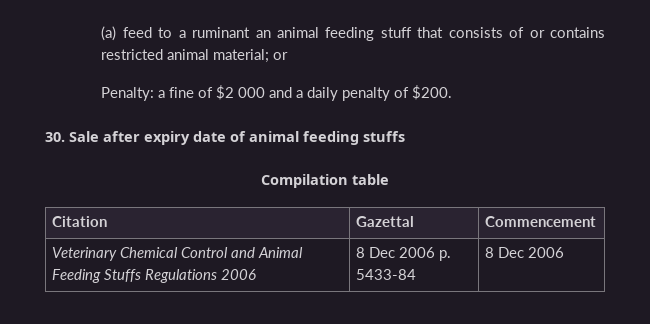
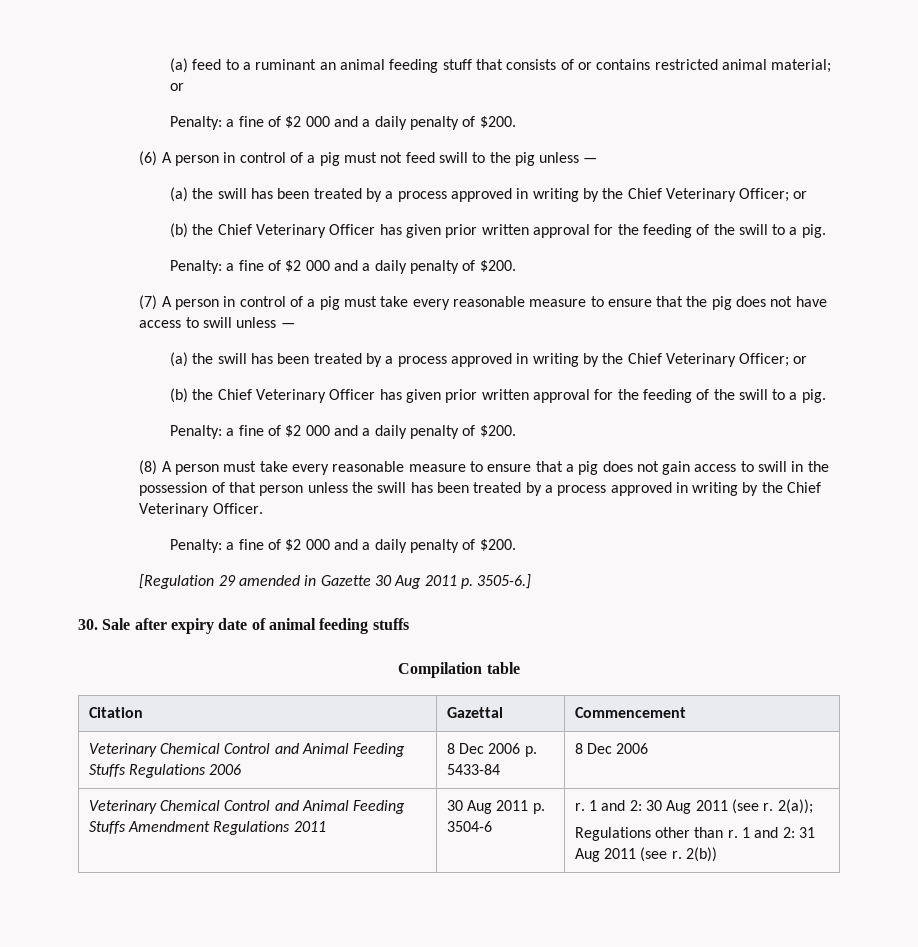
(453, 92) none -> [139,151,598,166] [170,187,808,202] [170,223,826,238] [170,260,516,274] [139,295,827,310] [139,317,295,328] [170,352,808,367] [170,388,826,403] [170,425,516,439] [139,460,829,475] [139,482,822,496] [139,503,263,517] [170,539,516,553] [139,574,532,589] // (6) A person in control of a pig must not feed swill to the pig unless — // (a) the swill has been treated by a process approved in writing by the Chief Veterinary Officer; or // (b) the Chief Veterinary Officer has given prior written approval for the feeding of the swill to a pig. // Penalty: a fine of $2 000 and a daily penalty of $200. // (7) A person in control of a pig must take every reasonable measure to ensure that the pig does not have access to swill unless — // (a) the swill has been treated by a process approved in writing by the Chief Veterinary Officer; or // (b) the Chief Veterinary Officer has given prior written approval for the feeding of the swill to a pig. // Penalty: a fine of $2 000 and a daily penalty of $200. // (8) A person must take every reasonable measure to ensure that a pig does not gain access to swill in the possession of that person unless the swill has been treated by a process approved in writing by the Chief Veterinary Officer. // Penalty: a fine of $2 000 and a daily penalty of $200. // [Regulation 29 amended in Gazette 30 Aug 2011 p. 3505-6.]
(564, 252) none -> [88,800,406,814] [88,821,326,835] [446,800,545,814] [446,821,492,832] [574,799,813,814] [574,827,816,841] [574,847,718,862] // Veterinary Chemical Control and Animal Feeding Stuffs Amendment Regulations 2011 | 30 Aug 2011 p. 3504-6 | r. 1 and 2: 30 Aug 2011 (see r. 2(a)); // Regulations other than r. 1 and 2: 31 Aug 2011 (see r. 2(b))

